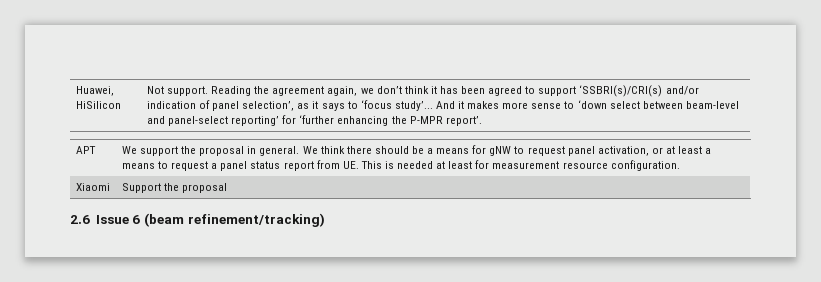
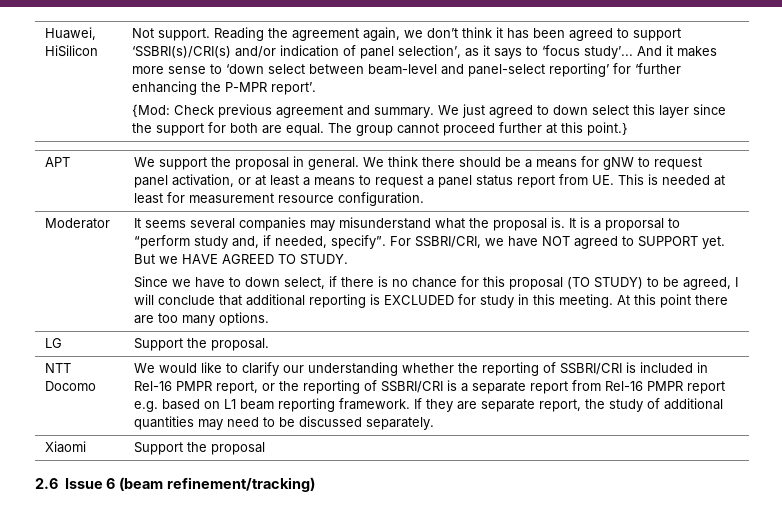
(482, 121) none -> [131,104,726,118] [131,122,628,136] // {Mod: Check previous agreement and summary. We just agreed to down select this layer since the support for both are equal. The group cannot proceed further at this point.}
(680, 165) none -> [44,218,110,229] [133,217,680,231] [133,235,725,249] [133,254,348,265] [133,276,738,290] [133,294,728,308] [133,312,269,326] [44,338,62,348] [133,338,269,351] [44,363,71,373] [44,381,96,391] [133,362,708,376] [133,380,725,394] [133,398,723,412] [133,416,434,430] // Moderator | It seems several companies may misunderstand what the proposal is. It is a proporsal to “perform study and, if needed, specify”. For SSBRI/CRI, we have NOT agreed to SUPPORT yet. But we HAVE AGREED TO STUDY. // Since we have to down select, if there is no chance for this proposal (TO STUDY) to be agreed, I will conclude that additional reporting is EXCLUDED for study in this meeting. At this point there are too many options. // LG | Support the proposal. // NTT Docomo | We would like to clarify our understanding whether the reporting of SSBRI/CRI is included in Rel-16 PMPR report, or the reporting of SSBRI/CRI is a separate report from Rel-16 PMPR report e.g. based on L1 beam reporting framework. If they are separate report, the study of additional quantities may need to be discussed separately.

